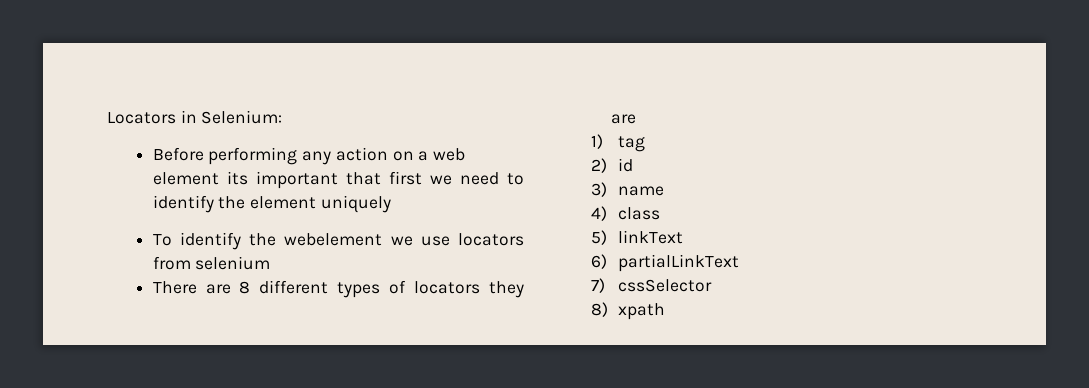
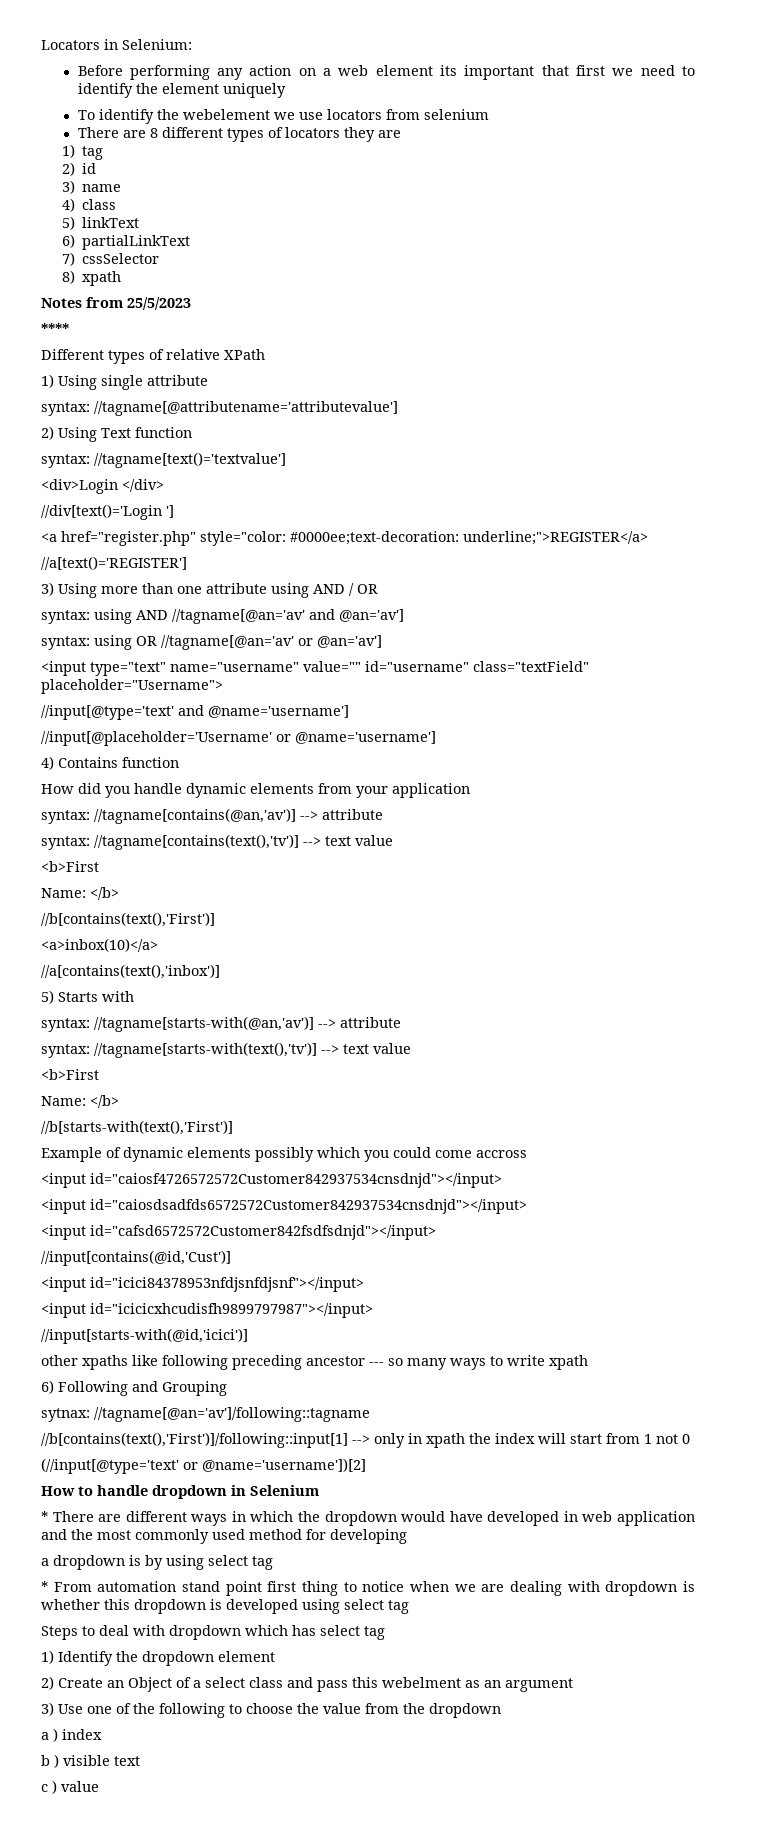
(665, 311) none -> [41,297,191,310] [41,323,69,334] [41,349,265,364] [41,374,208,390] [41,401,398,416] [41,426,192,442] [41,452,286,468] [41,479,164,494] [41,504,174,520] [41,531,648,546] [41,556,187,570] [41,582,378,598] [41,609,404,624] [41,635,382,650] [41,661,589,676] [41,679,223,694] [41,705,349,720] [41,731,436,746] [41,756,179,770] [41,783,470,798] [41,808,383,824] [41,834,393,850] [41,861,99,872] [41,887,119,900] [41,912,215,927] [41,938,158,952] [41,964,220,979] [41,990,134,1004] [41,1016,401,1032] [41,1042,411,1058] [41,1069,99,1080] [41,1095,119,1108] [41,1120,233,1135] [41,1147,527,1162] [41,1173,502,1188] [41,1199,527,1214] [41,1225,436,1240] [41,1250,231,1266] [41,1277,364,1292] [41,1303,373,1318] [41,1328,248,1344] [41,1355,588,1370] [41,1380,227,1396] [41,1407,370,1422] [41,1432,690,1448] [41,1458,366,1474] [41,1485,319,1499] [41,1511,695,1526] [41,1529,407,1544] [41,1555,273,1570] [41,1581,695,1596] [41,1599,409,1614] [41,1625,385,1640] [41,1650,275,1666] [41,1676,573,1692] [41,1702,501,1718] [41,1728,102,1742] [41,1754,140,1768] [41,1780,99,1794] // Notes from 25/5/2023 // **** // Different types of relative XPath // 1) Using single attribute // syntax: //tagname[@attributename='attributevalue'] // 2) Using Text function // syntax: //tagname[text()='textvalue'] // <div>Login </div> // //div[text()='Login '] // <a href="register.php" style="color: #0000ee;text-decoration: underline;">REGISTER</a> // //a[text()='REGISTER'] // 3) Using more than one attribute using AND / OR // syntax: using AND //tagname[@an='av' and @an='av'] // syntax: using OR //tagname[@an='av' or @an='av'] // <input type="text" name="username" value="" id="username" class="textField" placeholder="Username"> // //input[@type='text' and @name='username'] // //input[@placeholder='Username' or @name='username'] // 4) Contains function // How did you handle dynamic elements from your application // syntax: //tagname[contains(@an,'av')] --> attribute // syntax: //tagname[contains(text(),'tv')] --> text value // <b>First // Name: </b> // //b[contains(text(),'First')] // <a>inbox(10)</a> // //a[contains(text(),'inbox')] // 5) Starts with // syntax: //tagname[starts-with(@an,'av')] --> attribute // syntax: //tagname[starts-with(text(),'tv')] --> text value // <b>First // Name: </b> // //b[starts-with(text(),'First')] // Example of dynamic elements possibly which you could come accross // <input id="caiosf4726572572Customer842937534cnsdnjd"></input> // <input id="caiosdsadfds6572572Customer842937534cnsdnjd"></input> // <input id="cafsd6572572Customer842fsdfsdnjd"></input> // //input[contains(@id,'Cust')] // <input id="icici84378953nfdjsnfdjsnf"></input> // <input id="icicicxhcudisfh9899797987"></input> // //input[starts-with(@id,'icici')] // other xpaths like following preceding ancestor --- so many ways to write xpath // 6) Following and Grouping // sytnax: //tagname[@an='av']/following::tagname // //b[contains(text(),'First')]/following::input[1] --> only in xpath the index will start from 1 not 0 // (//input[@type='text' or @name='username'])[2] // How to handle dropdown in Selenium // * There are different ways in which the dropdown would have developed in web application and the most commonly used method for developing // a dropdown is by using select tag // * From automation stand point first thing to notice when we are dealing with dropdown is whether this dropdown is developed using select tag // Steps to deal with dropdown which has select tag // 1) Identify the dropdown element // 2) Create an Object of a select class and pass this webelment as an argument // 3) Use one of the following to choose the value from the dropdown // a ) index // b ) visible text // c ) value

